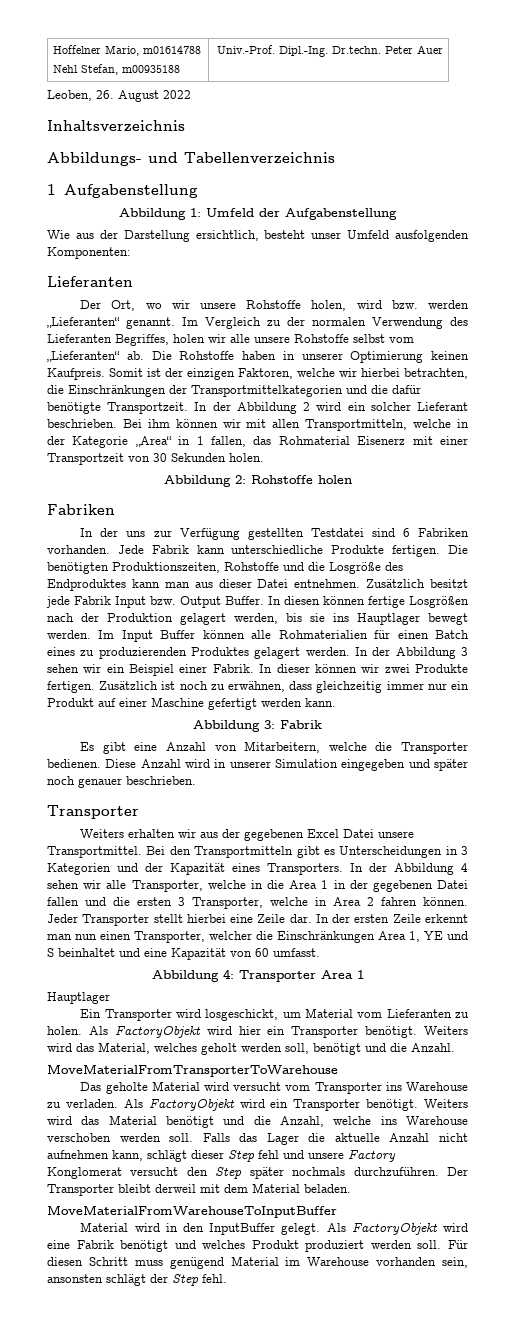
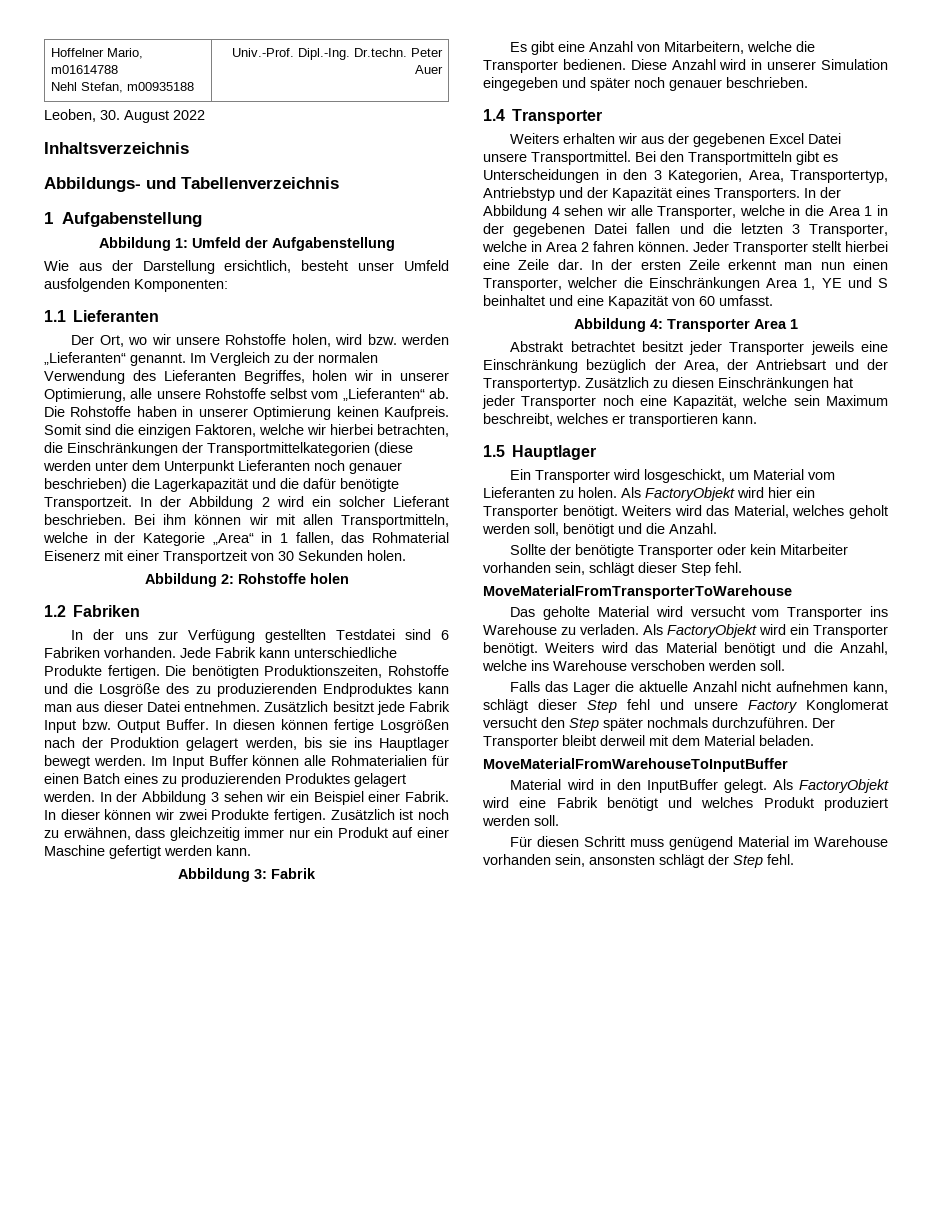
[96,90,114,99] 26. -> [100,110,120,120] 30.
(131, 253) none -> [44,310,66,322] 1.1
(226, 338) none -> [381,370,449,381] [44,388,126,402] in unserer Optimierung,
[147,368,183,377] ist der -> [85,424,134,435] sind die
(343, 391) none -> [374,442,413,456] [43,460,402,474] [44,478,248,492] (diese werden unter dem Unterpunkt Lieferanten noch genauer beschrieben) die Lagerkapazität
(352, 479) none -> [44,605,66,617] 1.2
(403, 566) none -> [195,683,317,697] zu produzierenden
(196, 780) none -> [483,109,505,121] 1.4
[461,846,468,855] [47,863,111,875] 3 Kategorien -> [623,169,888,183] [483,187,555,201] den 3 Kategorien, Area, Transportertyp, Antriebstyp
[137,897,172,906] ersten -> [740,223,783,234] letzten
(364, 974) none -> [510,341,888,355] [483,359,888,373] [483,377,853,391] [482,395,888,409] [483,413,757,427] [483,445,505,457] Abstrakt betrachtet besitzt jeder Transporter jeweils eine Einschränkung bezüglich der Area, der Antriebsart und der Transportertyp. Zusätzlich zu diesen Einschränkungen hat jeder Transporter noch eine Kapazität, welche sein Maximum beschreibt, welches er transportieren kann. // 1.5
(455, 1047) none -> [510,544,849,558] [483,562,742,576] // Sollte der benötigte Transporter oder kein Mitarbeiter vorhanden sein, schlägt dieser Step fehl.
(194, 1137) none -> (785, 665) //
(442, 1244) none -> (559, 820) //

